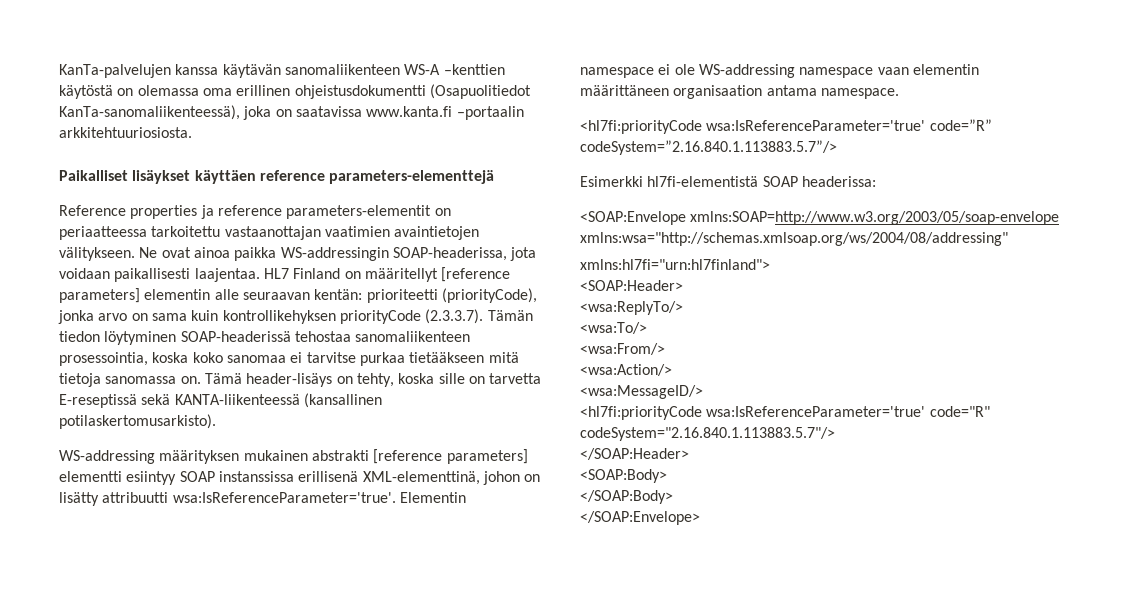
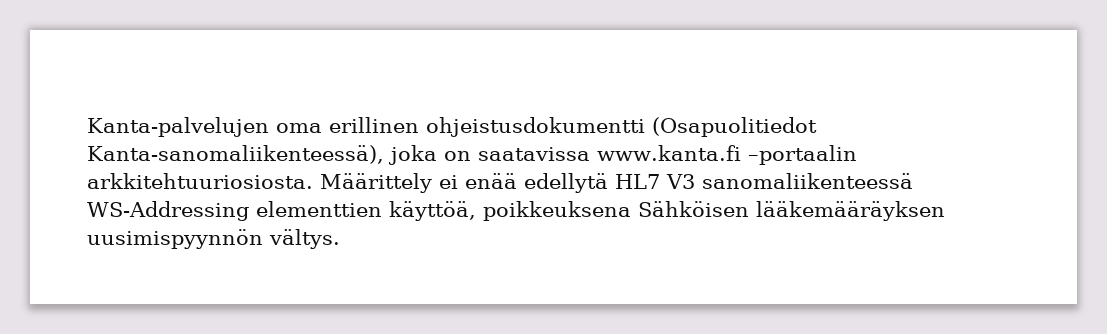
[59,64,505,78] [59,85,199,99] KanTa-palvelujen kanssa käytävän sanomaliikenteen WS-A –kenttien käytöstä on olemassa -> [87,117,269,137] Kanta-palvelujen
[59,105,240,120] KanTa-sanomaliikenteessä), -> [87,145,384,164] Kanta-sanomaliikenteessä),
[59,170,495,184] [59,205,451,219] [59,226,480,240] [59,247,537,261] [59,267,511,282] [59,288,537,303] [58,309,533,324] [59,331,471,345] [59,352,519,366] [59,373,542,387] [59,393,382,408] [59,414,216,429] [59,449,528,464] [59,471,541,485] [59,492,466,506] [580,64,979,78] [580,85,899,99] [580,119,992,134] [580,140,837,155] [580,176,876,187] [580,211,1060,225] [580,232,1008,246] [580,259,770,270] [580,280,683,291] [580,301,683,315] [580,322,647,334] [580,343,665,355] [580,364,672,376] [580,385,703,399] [580,406,990,420] [580,427,835,441] [580,448,689,460] [580,469,667,483] [580,490,673,504] [580,511,700,525] // Paikalliset lisäykset käyttäen reference parameters-elementtejä // Reference properties ja reference parameters-elementit on periaatteessa tarkoitettu vastaanottajan vaatimien avaintietojen välitykseen. Ne ovat ainoa paikka WS-addressingin SOAP-headerissa, jota voidaan paikallisesti laajentaa. HL7 Finland on määritellyt [reference parameters] elementin alle seuraavan kentän: prioriteetti (priorityCode), jonka arvo on sama kuin kontrollikehyksen priorityCode (2.3.3.7). Tämän tiedon löytyminen SOAP-headerissä tehostaa sanomaliikenteen prosessointia, koska koko sanomaa ei tarvitse purkaa tietääkseen mitä tietoja sanomassa on. Tämä header-lisäys on tehty, koska sille on tarvetta E-reseptissä sekä KANTA-liikenteessä (kansallinen potilaskertomusarkisto). // WS-addressing määrityksen mukainen abstrakti [reference parameters] elementti esiintyy SOAP instanssissa erillisenä XML-elementtinä, johon on lisätty attribuutti wsa:IsReferenceParameter='true'. Elementin namespace ei ole WS-addressing namespace vaan elementin määrittäneen organisaation antama namespace. // <hl7fi:priorityCode wsa:IsReferenceParameter='true' code=”R” codeSystem=”2.16.840.1.113883.5.7”/> // Esimerkki hl7fi-elementistä SOAP headerissa: // <SOAP:Envelope xmlns:SOAP=http://www.w3.org/2003/05/soap-envelope xmlns:wsa="http://schemas.xmlsoap.org/ws/2004/08/addressing" // xmlns:hl7fi="urn:hl7finland"> // <SOAP:Header> // <wsa:ReplyTo/> // <wsa:To/> // <wsa:From/> // <wsa:Action/> // <wsa:MessageID/> // <hl7fi:priorityCode wsa:IsReferenceParameter='true' code="R" codeSystem="2.16.840.1.113883.5.7"/> // </SOAP:Header> // <SOAP:Body> // </SOAP:Body> // </SOAP:Envelope> -> [320,173,913,193] [87,201,946,221] [87,229,340,249] Määrittely ei enää edellytä HL7 V3 sanomaliikenteessä WS-Addressing elementtien käyttöä, poikkeuksena Sähköisen lääkemääräyksen uusimispyynnön vältys.

